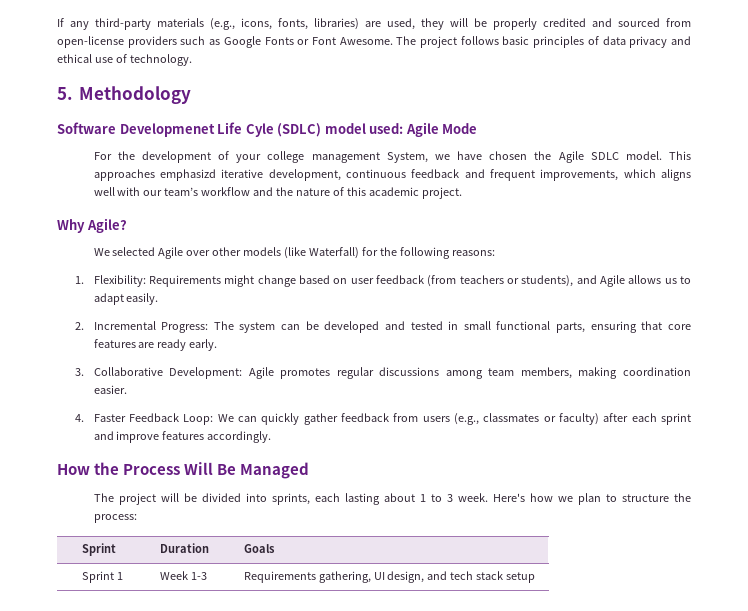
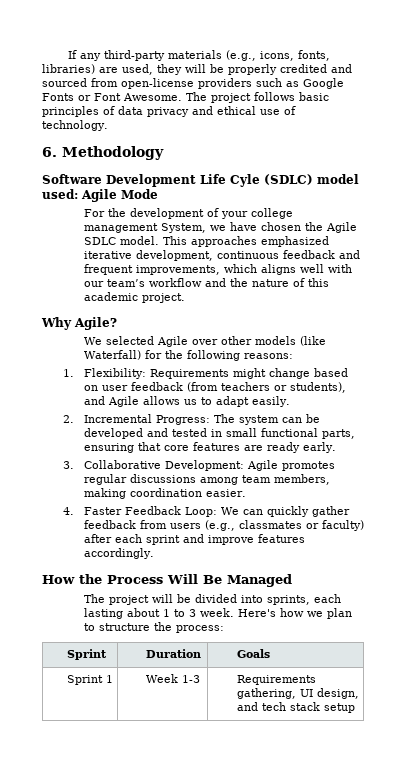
[57,87,73,100] 5. -> [42,147,57,157] 6.
[119,123,215,137] Developmenet -> [106,174,196,187] Development
[159,169,216,181] emphasizd -> [260,236,329,247] emphasized

